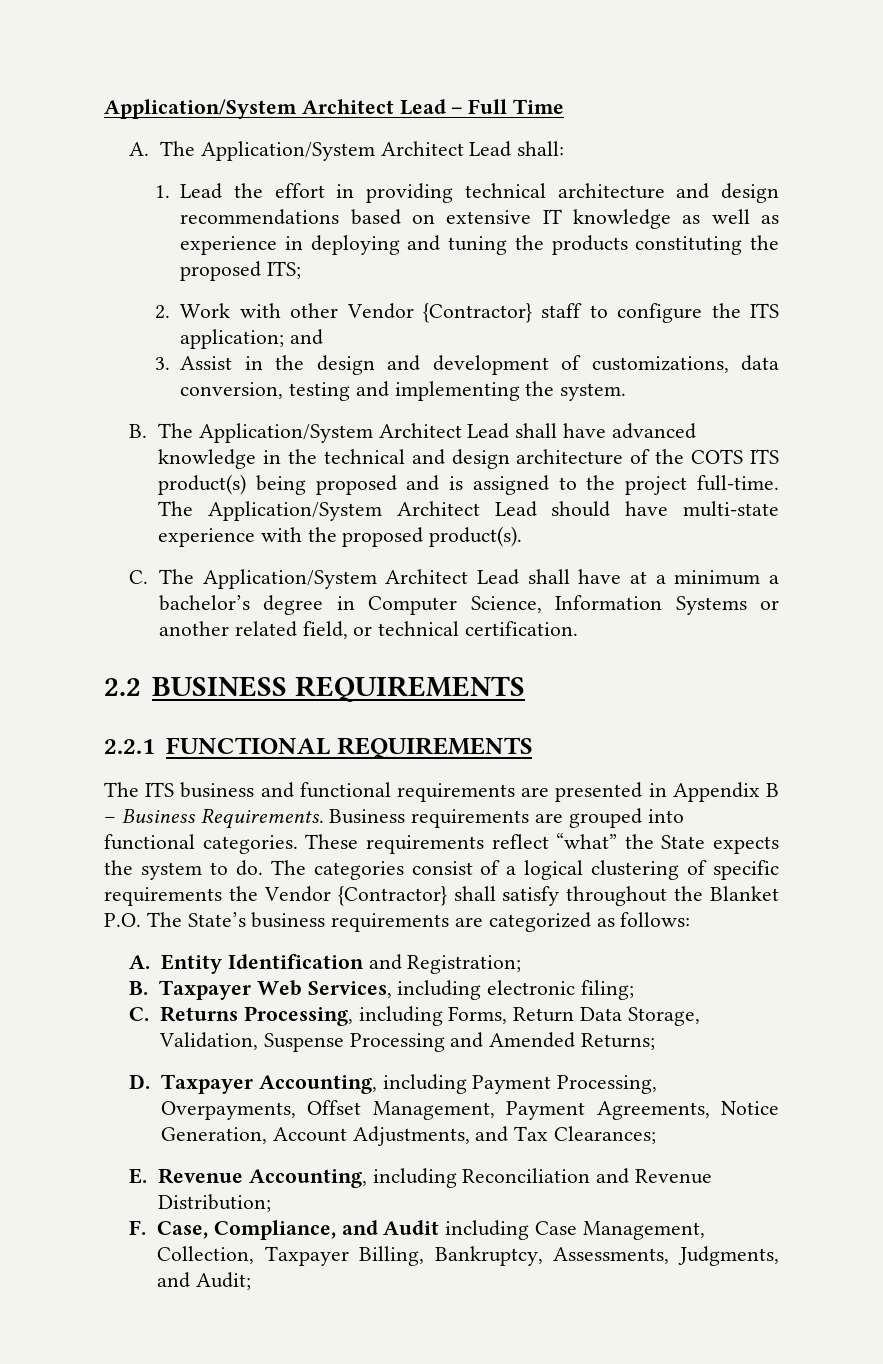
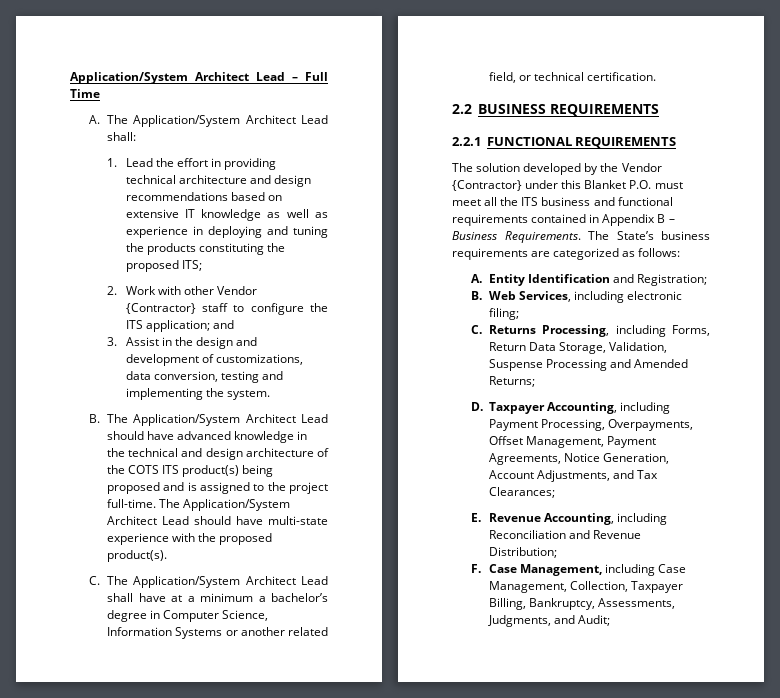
[515,423,558,438] shall -> [107,431,145,440] should
(139, 789) none -> [476,163,662,175] [452,180,683,191] [452,197,519,206] solution developed by the Vendor {Contractor} under this Blanket P.O. must meet all the
[521,782,643,802] are presented -> [531,214,587,223] contained
[329,808,684,828] [104,833,779,854] [104,860,779,880] [104,886,779,906] [104,913,141,927] Business requirements are grouped into functional categories. These requirements reflect “what” the State expects the system to do. The categories consist of a logical clustering of specific requirements the Vendor {Contractor} shall satisfy throughout the Blanket P.O. -> (581, 237) none
[158,980,251,1000] Taxpayer -> (482, 295) none
[156,1220,440,1240] Case, Compliance, and Audit -> [489,564,603,576] Case Management,

